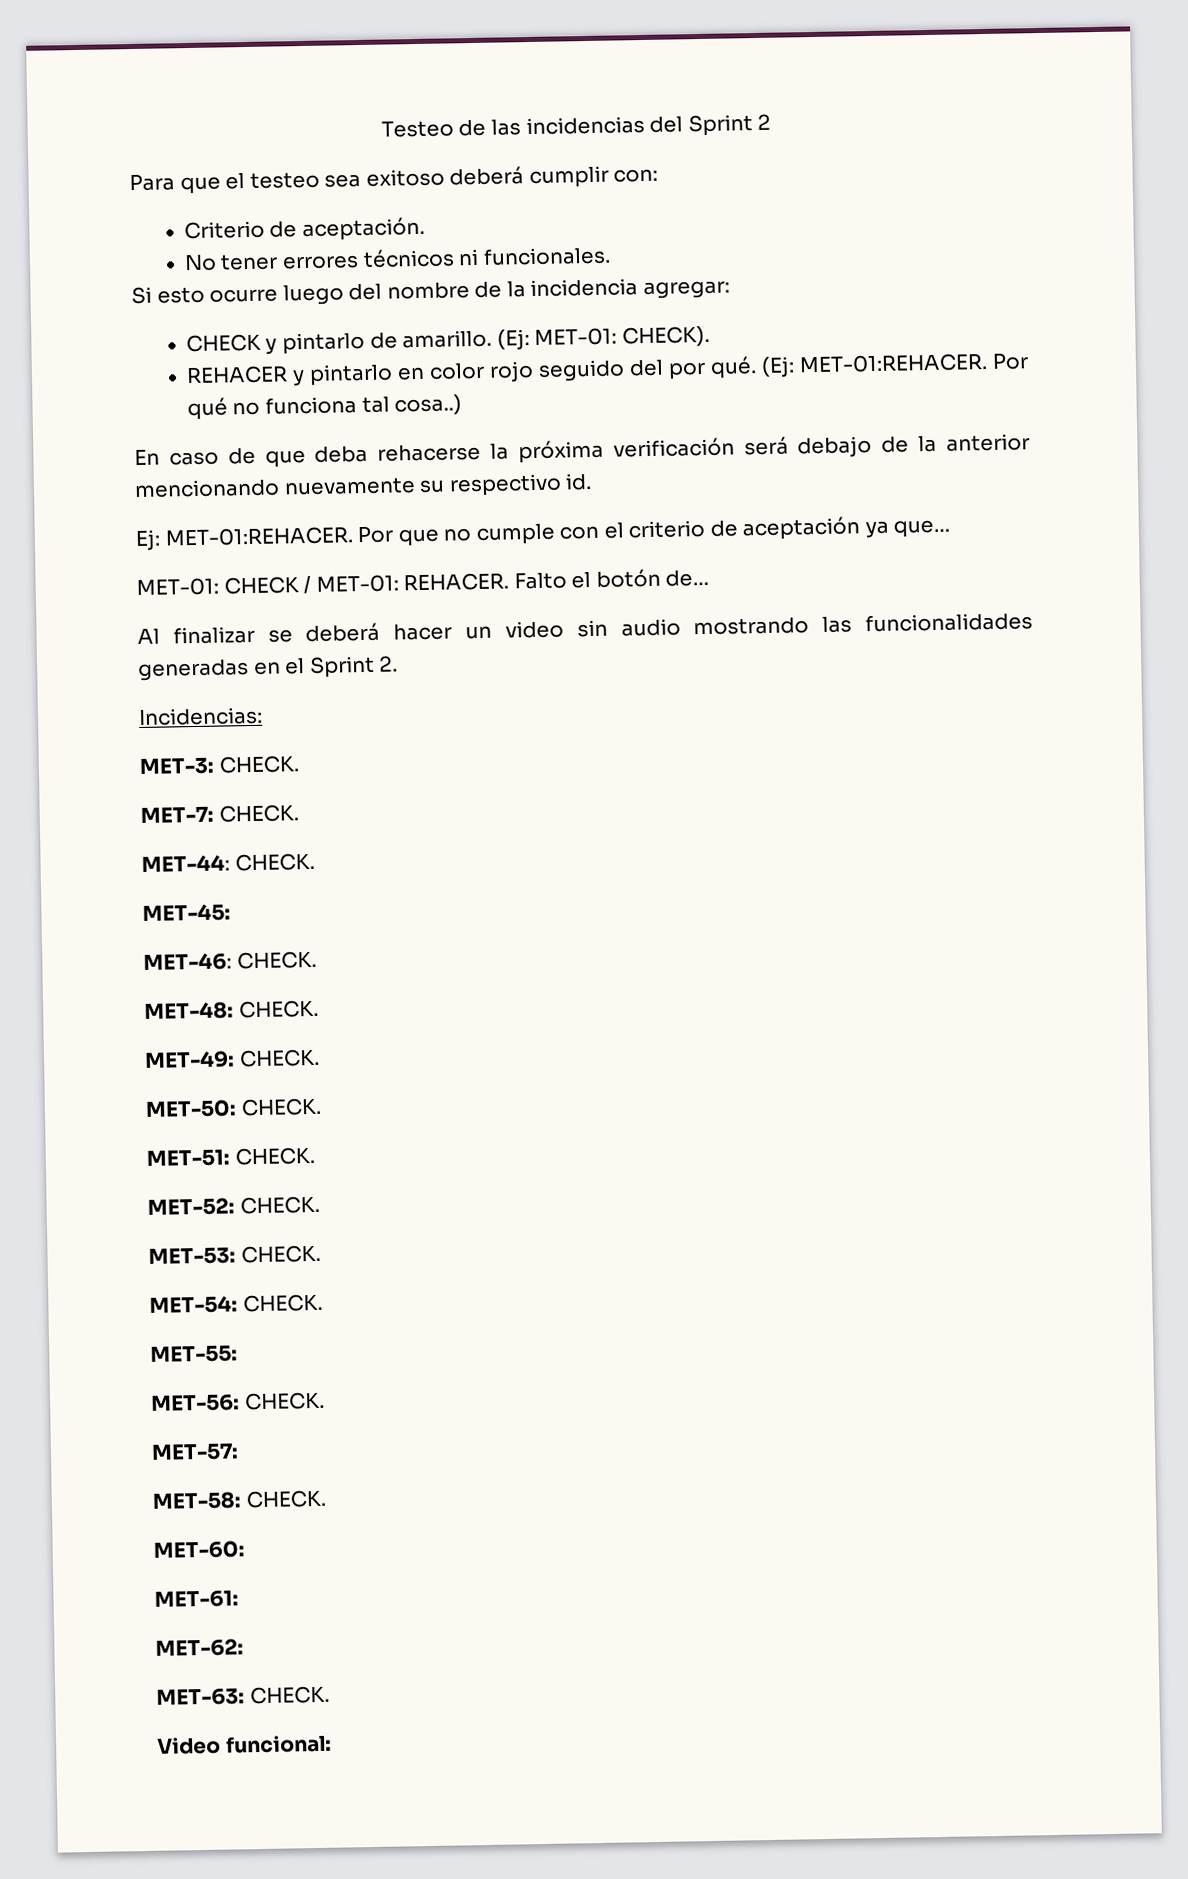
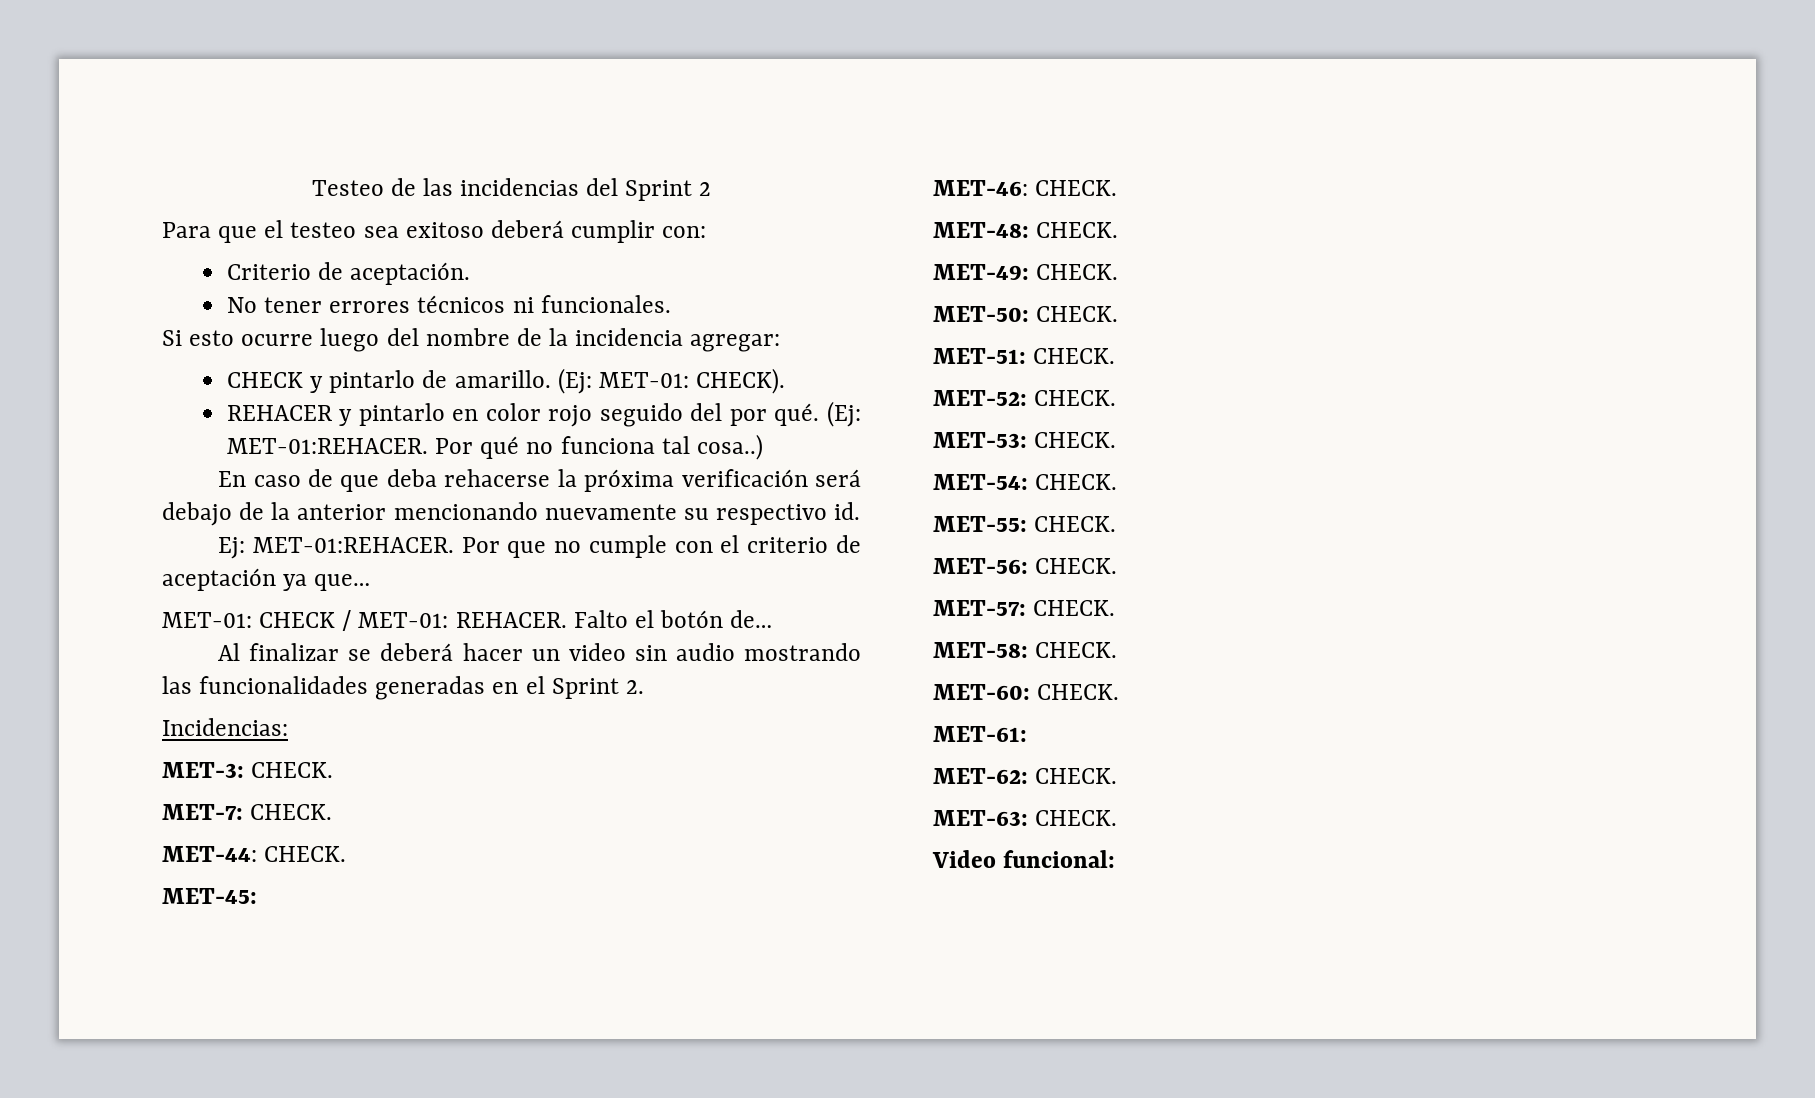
(238, 1354) none -> [1034,516,1117,532] CHECK.
(239, 1452) none -> [1033,600,1116,616] CHECK.
(245, 1549) none -> [1037,684,1120,700] CHECK.
(244, 1647) none -> [1035,768,1118,784] CHECK.

